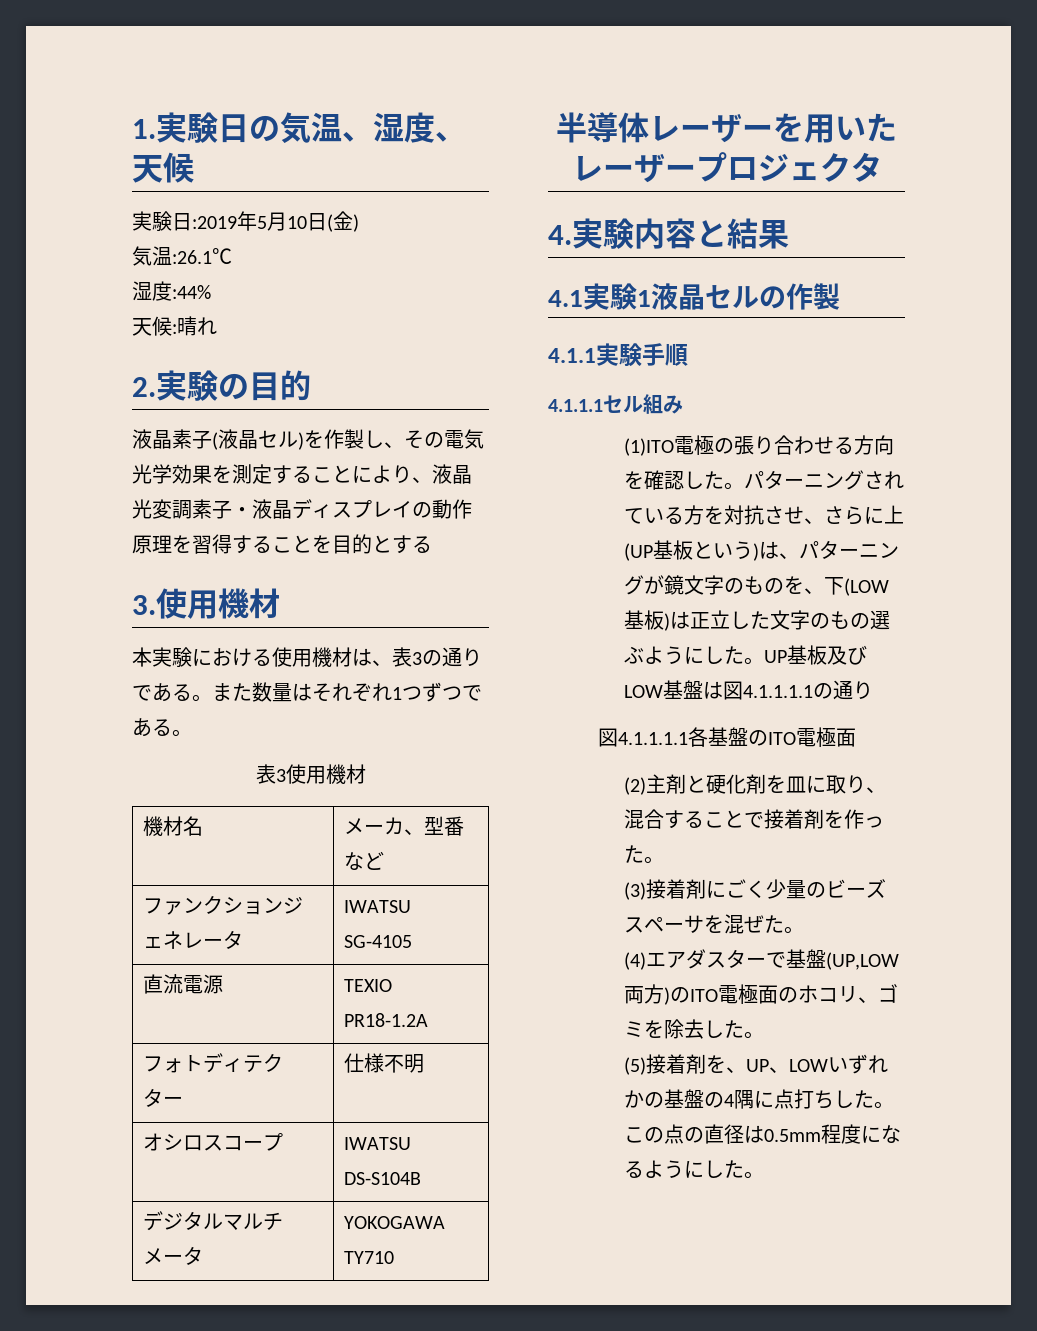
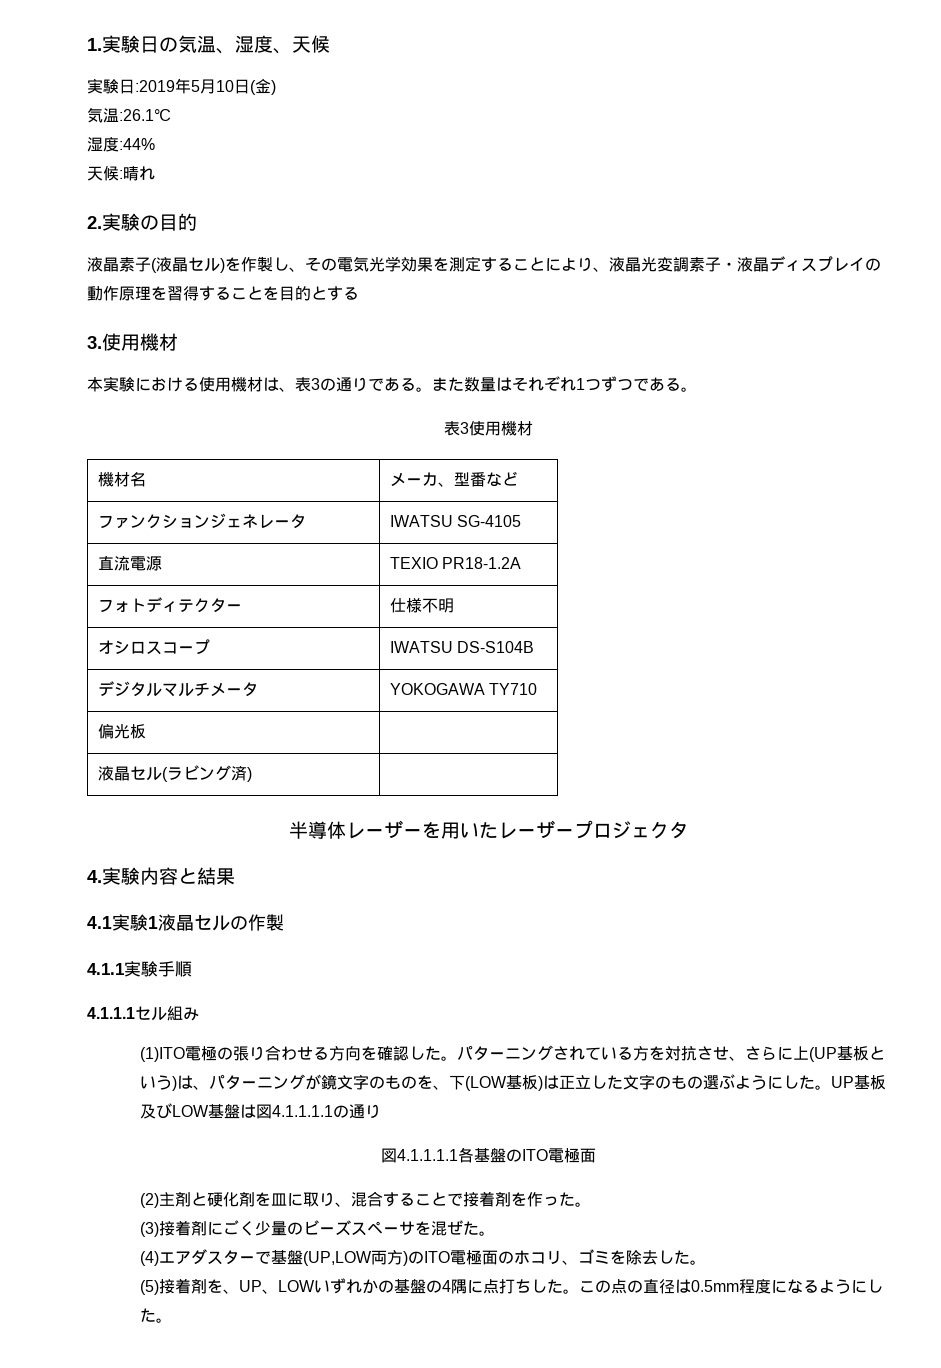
(395, 1257) none -> [97,724,146,739] [97,765,252,782] // 偏光板 | // 液晶セル(ラビング済) |

